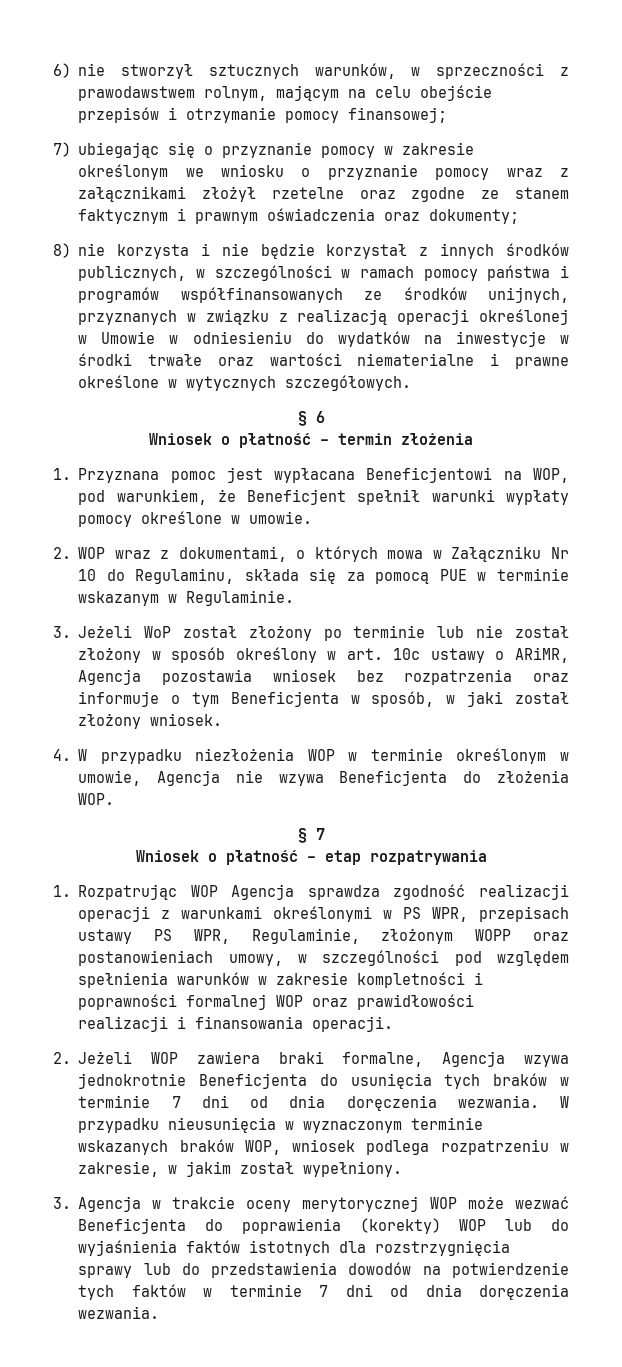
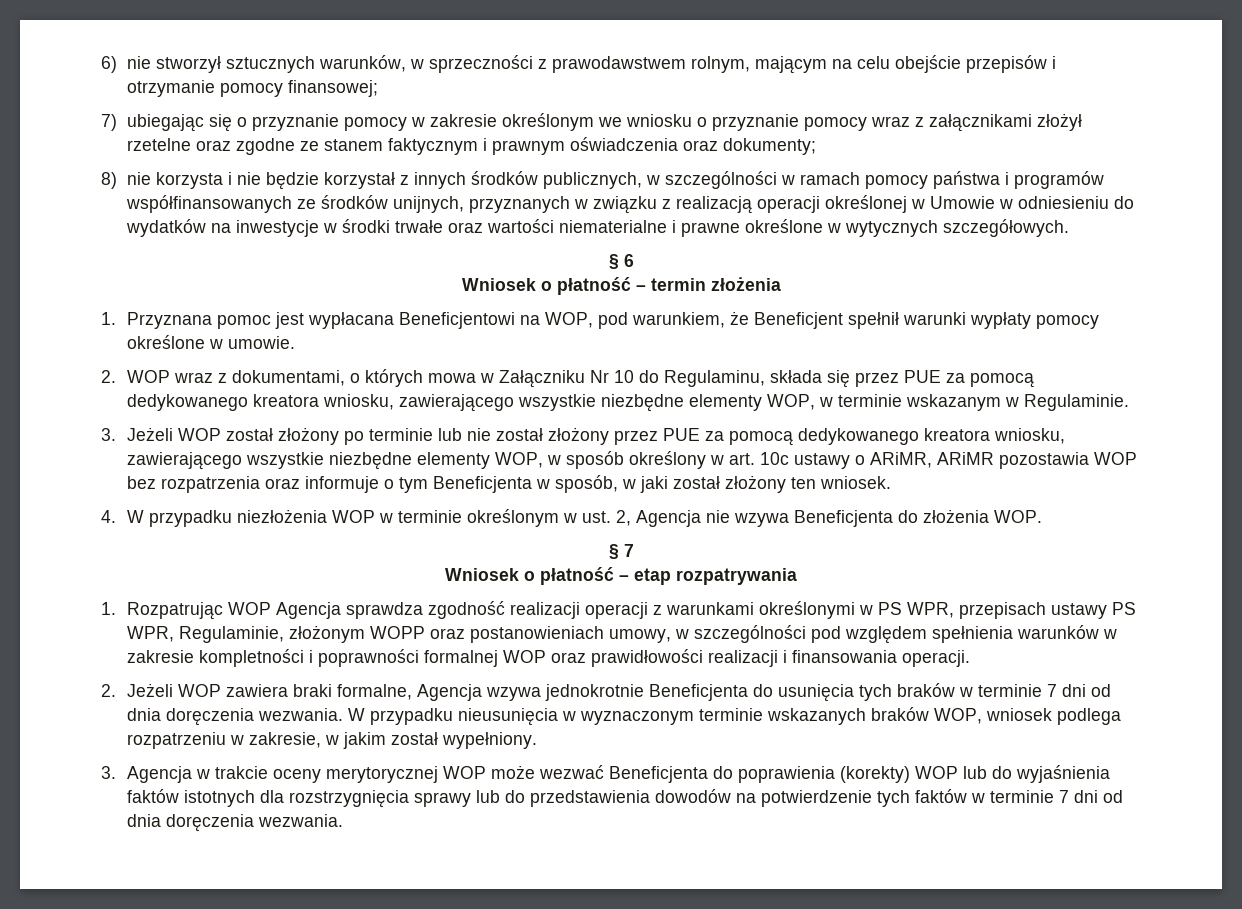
[346,569,467,584] za pomocą PUE -> [854,370,1034,388] [126,394,815,412] przez PUE za pomocą dedykowanego kreatora wniosku, zawierającego wszystkie niezbędne elementy WOP,
[144,626,172,638] WoP -> [177,428,221,441] WOP
(142, 655) none -> [613,428,1065,446] [126,452,543,470] przez PUE za pomocą dedykowanego kreatora wniosku, zawierającego wszystkie niezbędne elementy WOP,
[78,669,336,685] Agencja pozostawia wniosek -> [936,452,1137,469] ARiMR pozostawia WOP
(142, 721) none -> [790,477,816,489] ten
[78,770,142,786] umowie, -> [581,510,631,526] ust. 2,

